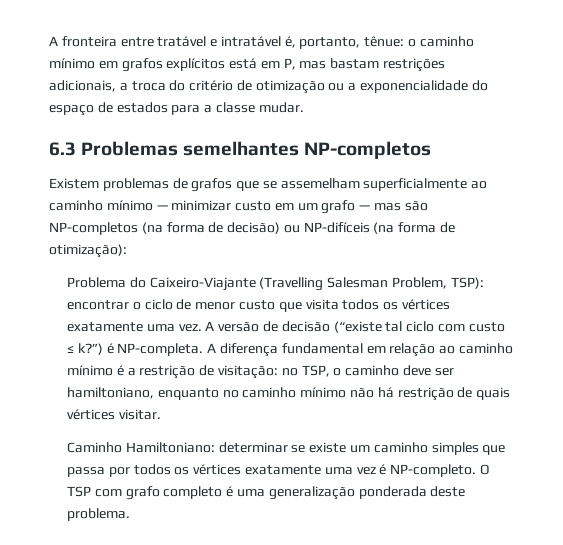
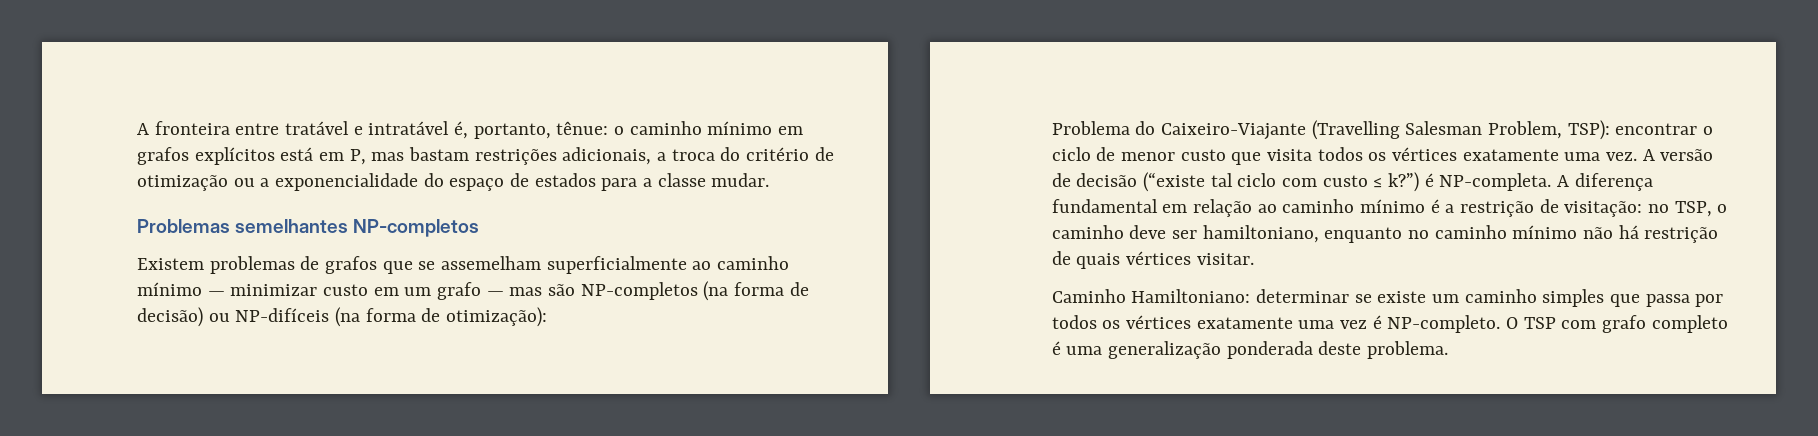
[49,142,76,156] 6.3 -> (770, 180) none

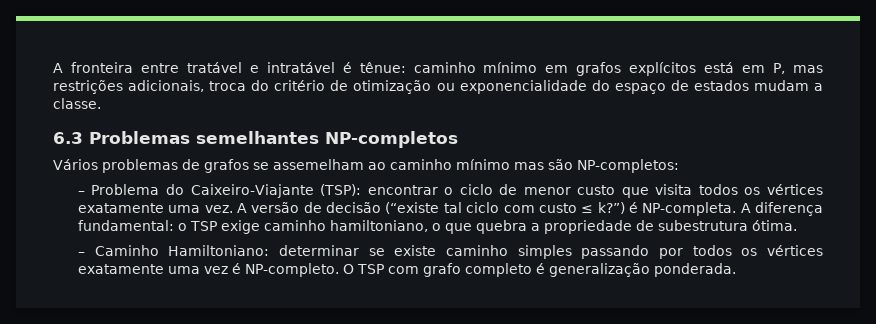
[454,121,625,139] é, portanto, tênue: o -> [342,62,406,73] é tênue:
[409,147,470,161] bastam -> (823, 69) none
[657,152,667,161] a -> (205, 86) none
[260,178,270,187] a -> (455, 87) none
[601,173,770,191] para a classe mudar. // -> [753,80,823,91] [53,98,101,109] [53,132,83,144] mudam a classe. // 6.3
[137,258,204,270] Existem -> [53,159,98,170] Vários
[382,261,413,274] que -> (249, 166) none
[546,256,790,274] [137,281,809,301] [137,307,548,327] [1051,120,1610,140] superficialmente ao caminho mínimo — minimizar custo em um grafo — mas são NP-completos (na forma de decisão) ou NP-difíceis (na forma de otimização): // Problema do Caixeiro-Viajante (Travelling Salesman Problem, TSP): -> [367,159,679,173] [77,184,362,198] ao caminho mínimo mas são NP-completos: // – Problema do Caixeiro-Viajante (TSP):
[1051,199,1728,217] [1051,225,1719,243] [1051,251,1254,269] fundamental em relação ao caminho mínimo é a restrição de visitação: no TSP, o caminho deve ser hamiltoniano, enquanto no caminho mínimo não há restrição de quais vértices visitar. // -> [77,220,797,234] [77,252,85,256] fundamental: o TSP exige caminho hamiltoniano, o que quebra a propriedade de subestrutura ótima. // –
[1432,294,1460,303] um -> (437, 250) none
[1610,294,1690,307] que passa -> [581,245,650,259] passando
[1066,341,1449,359] uma generalização ponderada deste problema. -> [548,263,736,277] generalização ponderada.

